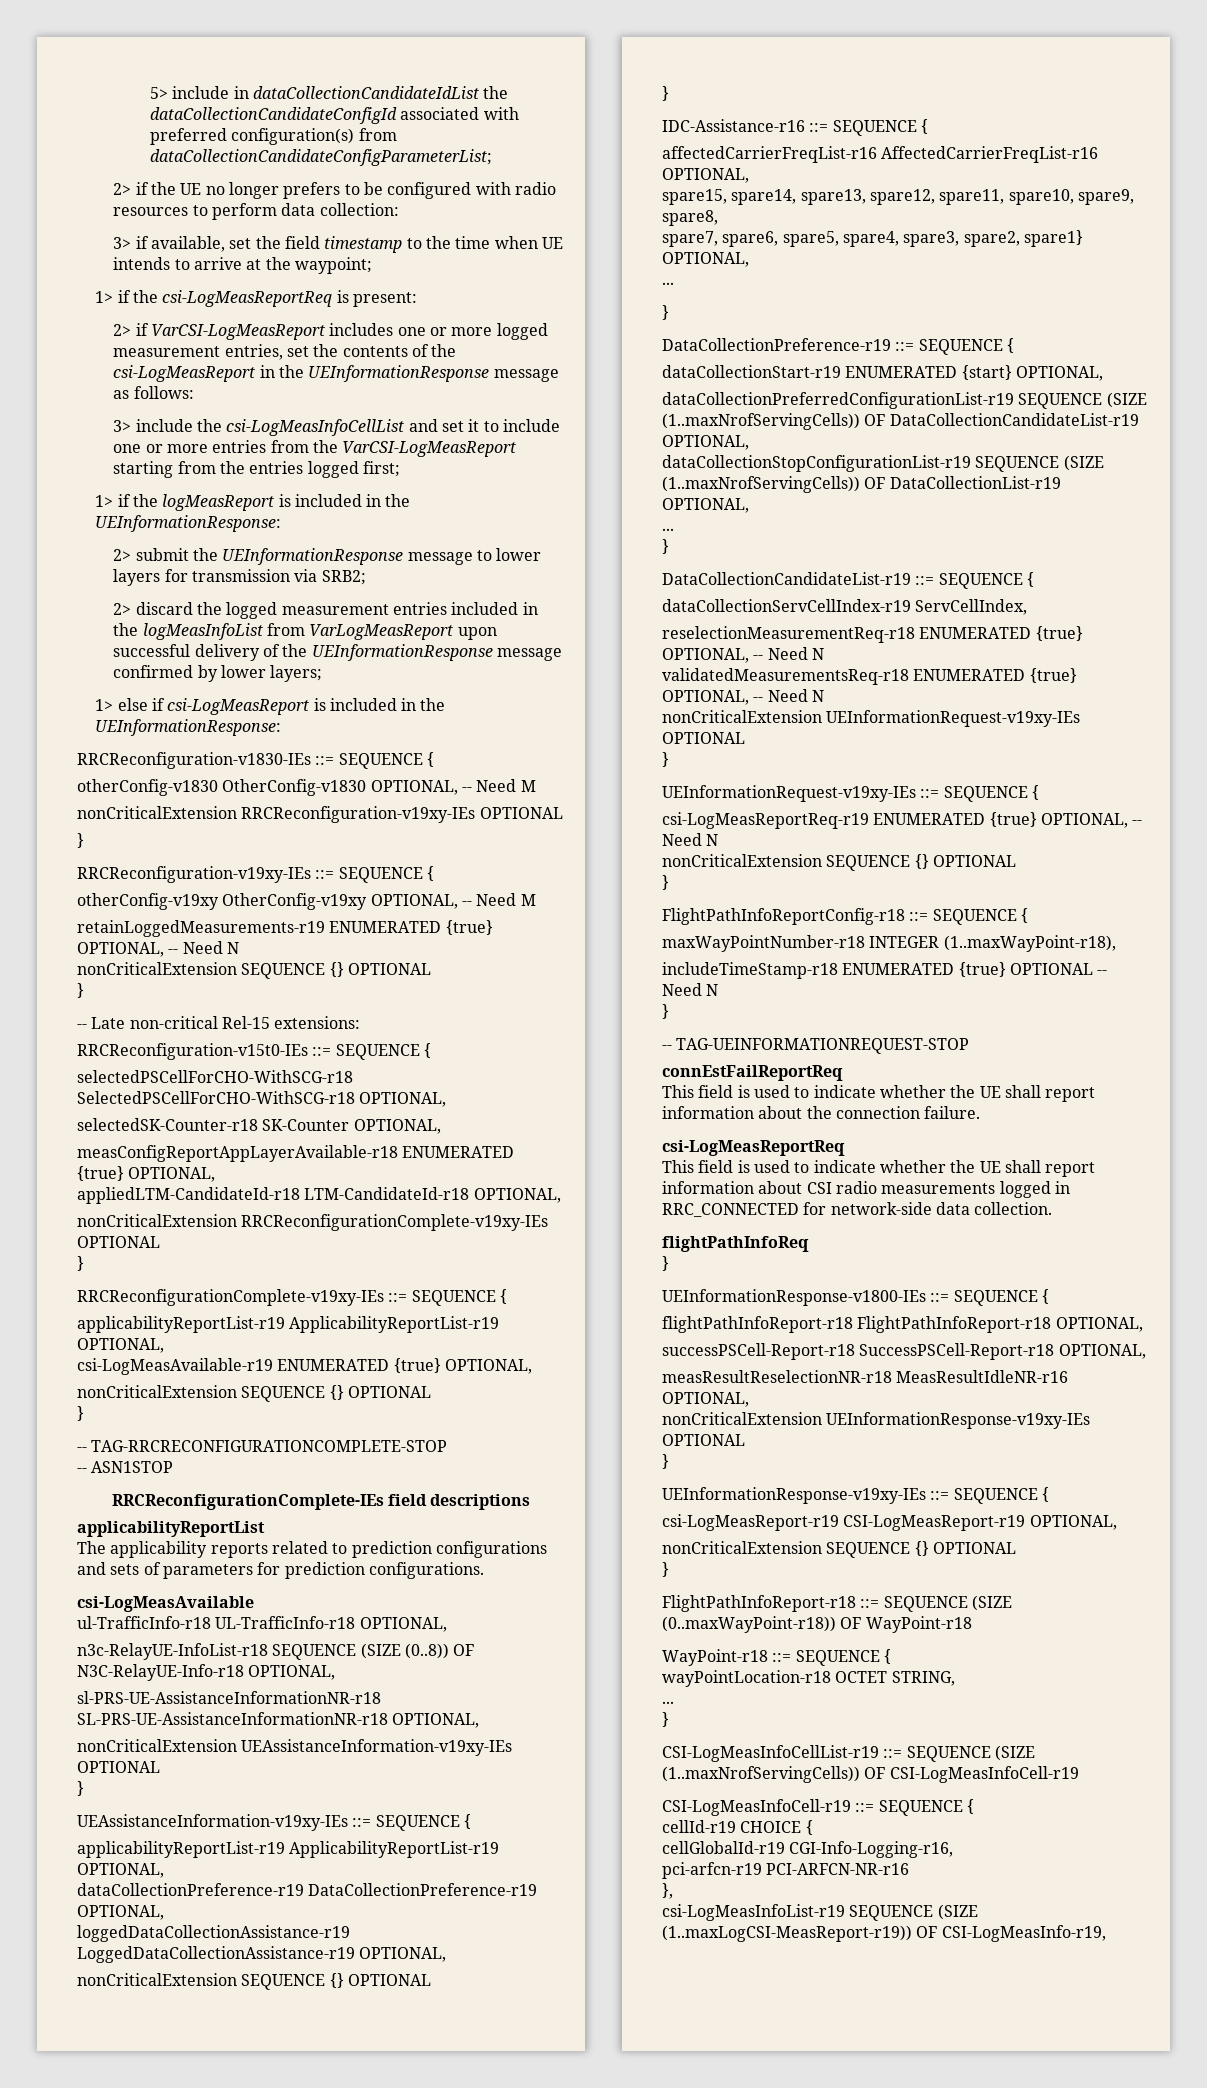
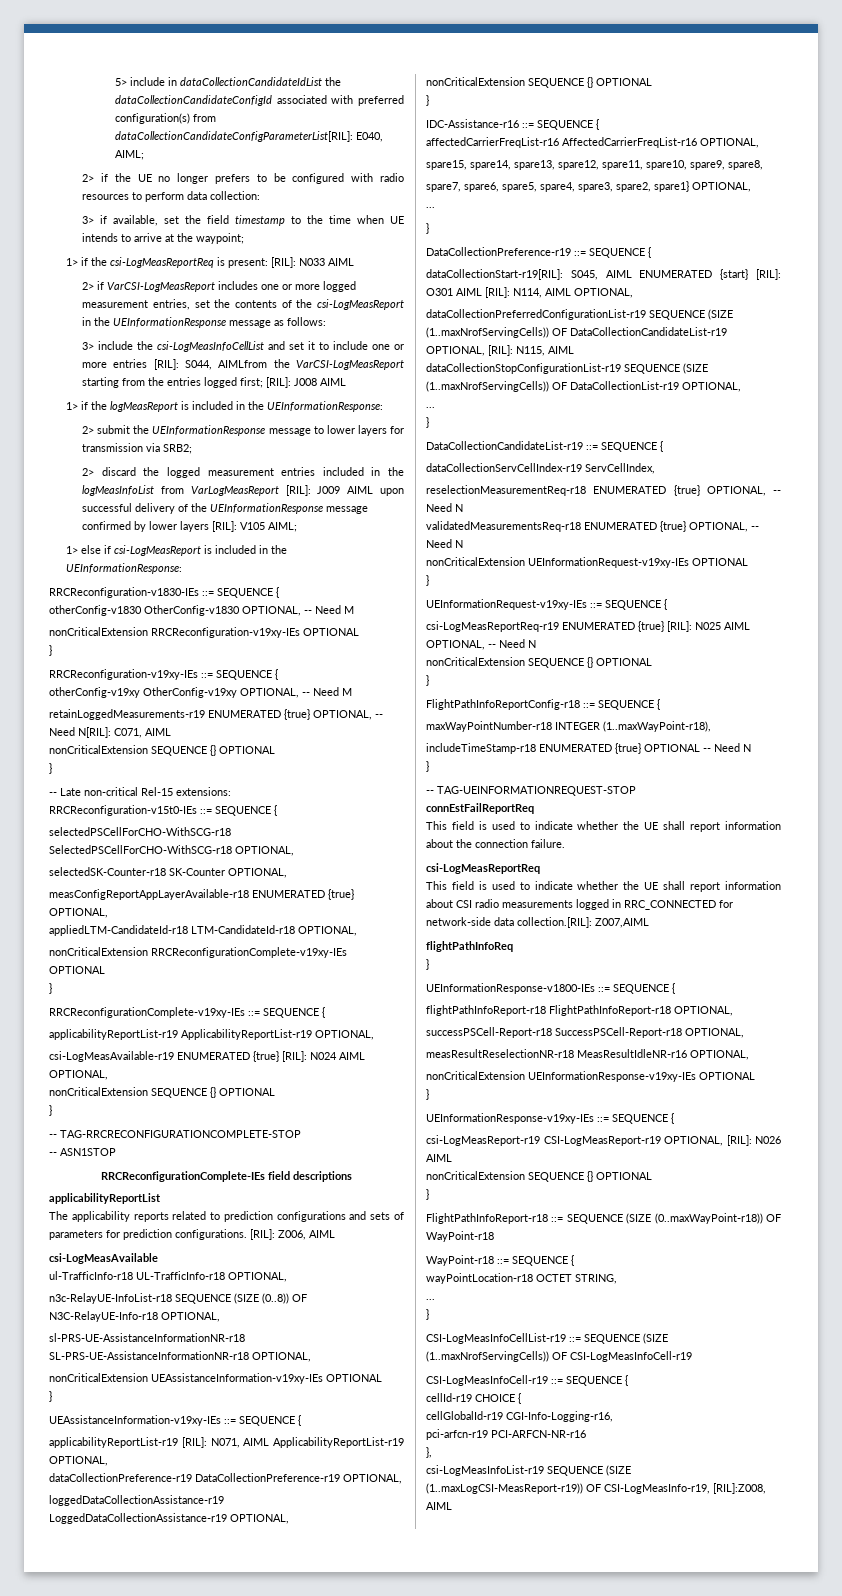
[149,149,492,166] dataCollectionCandidateConfigParameterList; -> [115,131,384,142] [115,150,145,160] dataCollectionCandidateConfigParameterList[RIL]: E040, AIML;
(417, 299) none -> [270,257,354,268] [RIL]: N033 AIML
[270,440,309,453] from -> [153,359,268,370] [RIL]: S044, AIMLfrom
(401, 469) none -> [266,377,347,388] [RIL]: J008 AIML
(454, 632) none -> [285,485,374,496] [RIL]: J009 AIML
[270,665,323,682] layers; -> [180,521,298,532] layers [RIL]: V105 AIML;
[226,942,239,954] N -> [78,727,171,738] N[RIL]: C071, AIML
(441, 1365) none -> [282,1051,365,1062] [RIL]: N024 AIML
(484, 1570) none -> [250,1229,335,1240] [RIL]: Z006, AIML
(285, 1849) none -> [181,1437,270,1448] [RIL]: N071, AIML
[662,365,1012,380] dataCollectionStart-r19 ENUMERATED {start} -> [426,269,781,280] [426,287,571,298] dataCollectionStart-r19[RIL]: S045, AIML ENUMERATED {start} [RIL]: O301 AIML [RIL]: N114, AIML
(749, 442) none -> [488,345,574,356] [RIL]: N115, AIML
(1037, 819) none -> [667,621,750,632] [RIL]: N025 AIML
[974,1202,1053,1215] collection. -> [517,917,649,928] collection.[RIL]: Z007,AIML
(1117, 1522) none -> [726,1135,781,1146] [426,1154,452,1162] [RIL]: N026 AIML
(1106, 1933) none -> [713,1483,766,1494] [426,1502,452,1510] [RIL]:Z008, AIML

